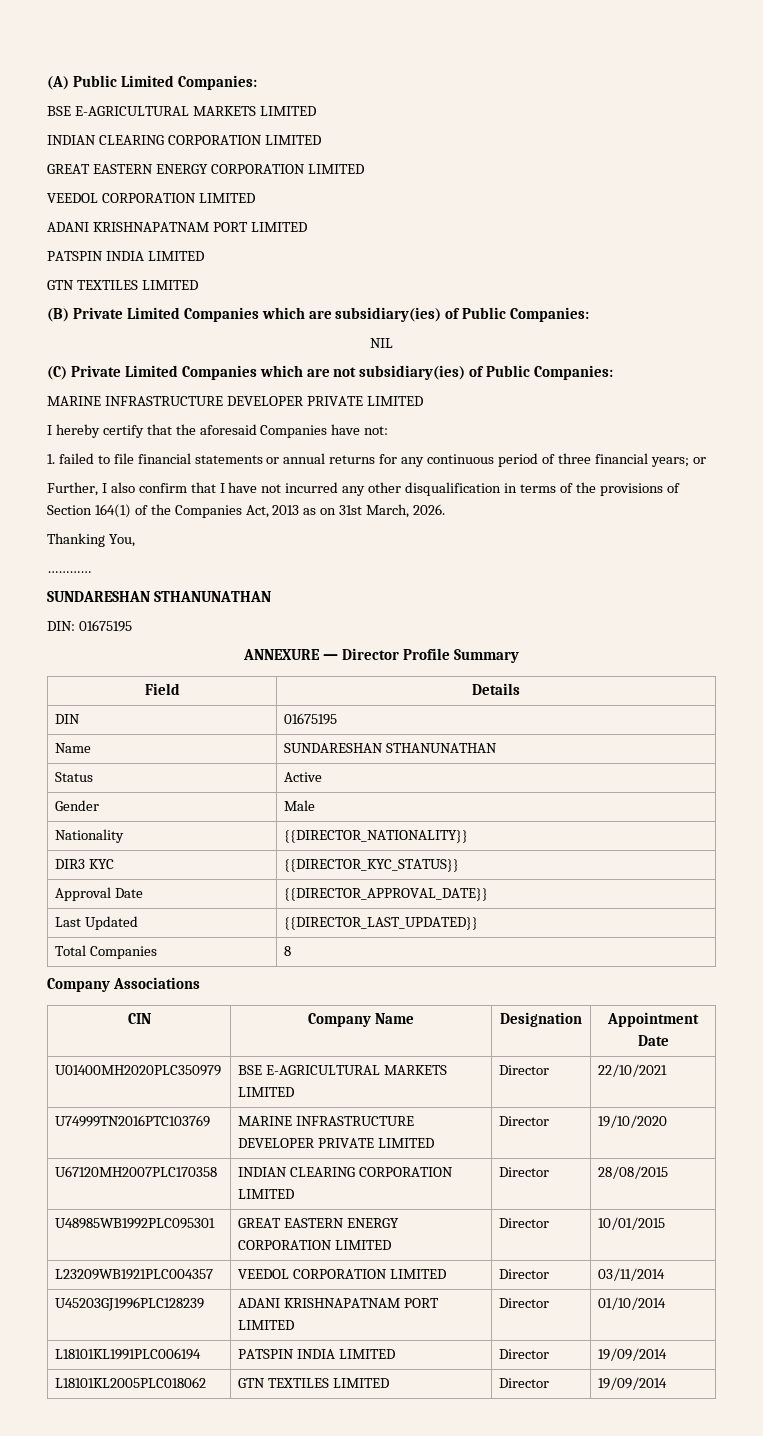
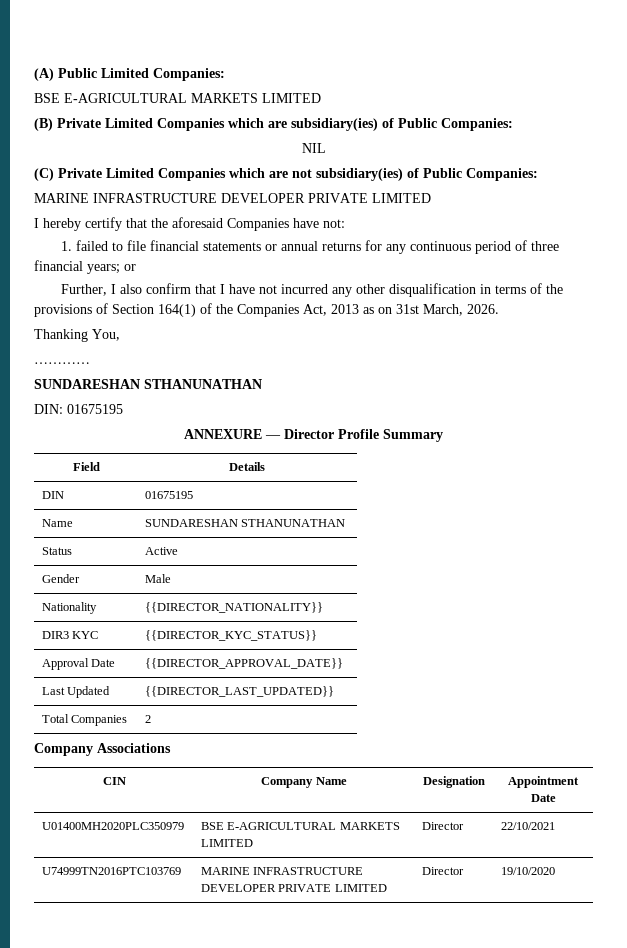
[47,135,321,145] [47,164,364,174] [47,193,255,203] [47,222,307,232] [47,251,204,261] [47,280,198,290] // INDIAN CLEARING CORPORATION LIMITED // GREAT EASTERN ENERGY CORPORATION LIMITED // VEEDOL CORPORATION LIMITED // ADANI KRISHNAPATNAM PORT LIMITED // PATSPIN INDIA LIMITED // GTN TEXTILES LIMITED -> (321, 98) none
[284,946,292,956] 8 -> [145,715,152,723] 2
[55,1166,218,1177] [238,1167,453,1177] [238,1189,295,1199] [499,1167,550,1177] [598,1166,669,1179] [55,1218,216,1229] [238,1218,399,1228] [238,1240,391,1250] [499,1218,550,1228] [598,1217,666,1230] [55,1269,214,1280] [238,1269,446,1279] [499,1269,550,1279] [598,1268,666,1281] [55,1297,205,1311] [238,1298,439,1308] [238,1320,295,1330] [499,1298,550,1308] [598,1297,667,1310] [55,1348,202,1360] [238,1349,395,1359] [499,1349,550,1359] [598,1348,668,1361] [55,1377,207,1388] [238,1378,389,1388] [499,1378,550,1388] [598,1377,668,1390] // U67120MH2007PLC170358 | INDIAN CLEARING CORPORATION LIMITED | Director | 28/08/2015 // U48985WB1992PLC095301 | GREAT EASTERN ENERGY CORPORATION LIMITED | Director | 10/01/2015 // L23209WB1921PLC004357 | VEEDOL CORPORATION LIMITED | Director | 03/11/2014 // U45203GJ1996PLC128239 | ADANI KRISHNAPATNAM PORT LIMITED | Director | 01/10/2014 // L18101KL1991PLC006194 | PATSPIN INDIA LIMITED | Director | 19/09/2014 // L18101KL2005PLC018062 | GTN TEXTILES LIMITED | Director | 19/09/2014 -> (556, 871) none

